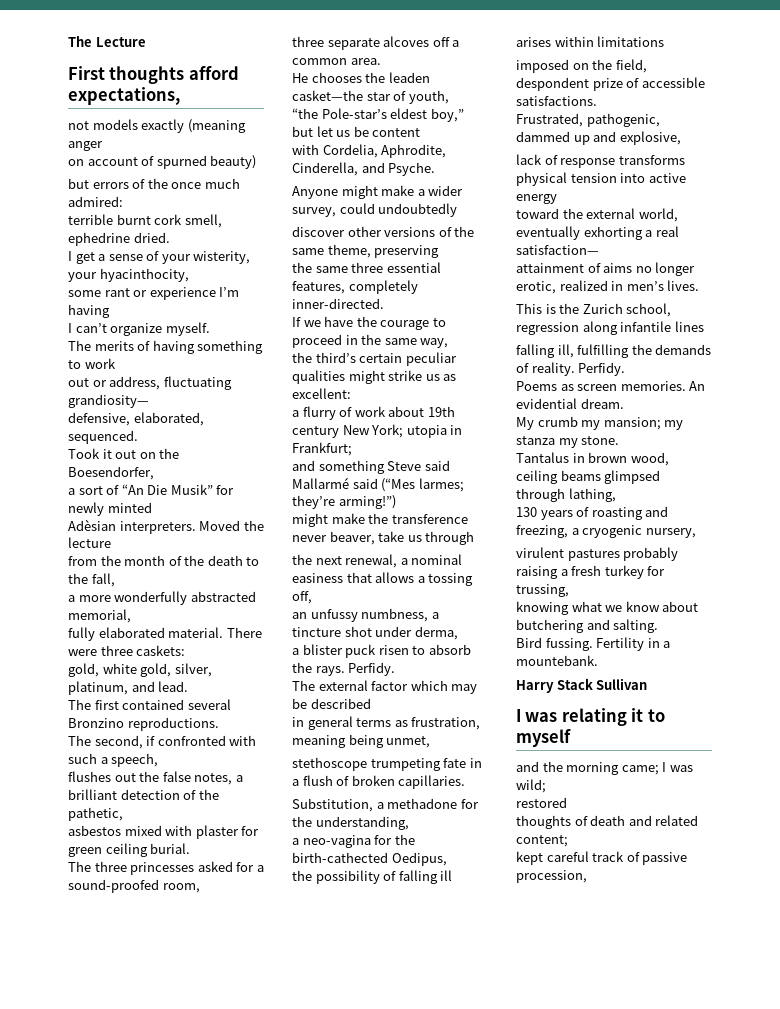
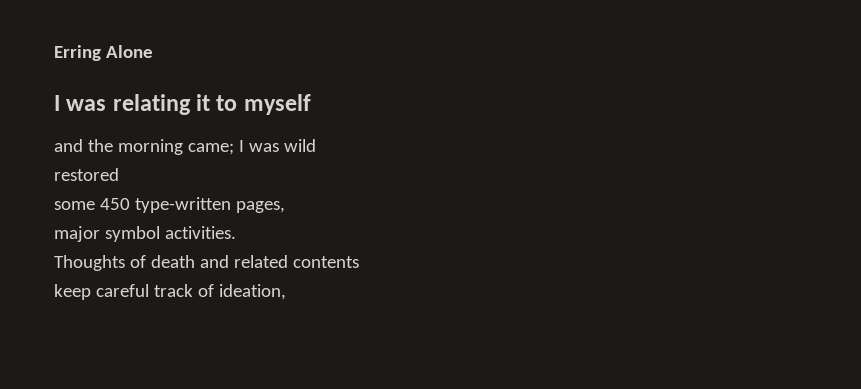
[68,36,146,47] [68,66,239,84] [68,87,180,105] [68,119,246,133] [68,141,103,151] [68,155,257,169] [68,178,240,189] [68,196,123,207] [68,214,222,228] [68,232,170,246] [68,251,251,264] [68,268,189,282] [68,287,240,300] [68,304,110,318] [68,322,210,336] [68,340,264,354] [68,358,116,369] [68,376,232,390] [68,394,149,408] [68,412,204,426] [68,430,138,444] [68,448,180,459] [68,466,154,480] [68,484,235,495] [68,502,152,516] [68,519,264,534] [68,537,111,548] [68,555,260,566] [68,573,115,587] [68,591,256,605] [68,609,131,623] [68,627,262,641] [68,645,186,656] [68,663,212,677] [68,681,189,695] [68,699,231,710] [68,717,219,731] [68,735,257,749] [68,753,159,767] [68,771,243,785] [68,789,219,800] [68,807,123,821] [68,825,260,839] [68,843,191,857] [68,861,264,875] [68,879,200,893] [292,36,460,50] [292,58,381,65] [292,72,430,83] [292,90,449,104] [292,108,464,122] [292,126,421,137] [292,144,447,158] [292,162,436,176] [292,185,464,199] [292,203,458,217] [292,226,475,237] [292,244,440,258] [292,262,441,273] [292,280,418,294] [292,298,384,309] [292,316,446,330] [292,334,449,348] [292,352,457,366] [292,370,457,384] [292,388,351,399] [292,406,455,420] [292,424,463,438] [292,442,352,456] [292,460,450,474] [292,477,464,492] [292,495,396,509] [292,513,468,527] [292,531,475,545] [292,554,463,568] [292,572,474,586] [292,591,312,604] [292,608,439,622] [292,626,458,640] [292,644,471,658] [292,662,396,676] [292,680,478,694] [292,698,371,709] [292,716,481,730] [292,734,431,748] [292,757,482,771] [292,775,466,789] [292,798,479,812] [292,816,409,830] [292,834,415,848] [292,852,447,866] [292,870,453,884] [516,36,665,47] [516,59,647,73] [516,77,705,91] [516,96,597,106] [516,113,660,127] [516,131,681,145] [516,154,685,168] [516,172,686,186] [516,194,557,204] [516,208,678,222] [516,226,679,240] [516,245,599,255] [516,262,696,276] [516,280,700,294] [516,303,672,317] [516,321,704,335] [516,344,712,358] [516,362,626,376] [516,381,706,391] [516,398,624,409] [516,416,684,430] [516,436,620,448] [516,452,669,466] [516,470,661,484] [516,488,616,502] [516,506,669,520] [516,525,696,538] [516,547,679,561] [516,565,666,579] [516,584,569,597] [516,601,699,615] [516,619,659,633] [516,637,671,651] [516,655,598,666] [516,678,648,693] The Lecture // First thoughts afford expectations, // not models exactly (meaning anger // on account of spurned beauty) // but errors of the once much admired: // terrible burnt cork smell, ephedrine dried. // I get a sense of your wisterity, your hyacinthocity, // some rant or experience I’m having // I can’t organize myself. // The merits of having something to work // out or address, fluctuating grandiosity— // defensive, elaborated, sequenced. // Took it out on the Boesendorfer, // a sort of “An Die Musik” for newly minted // Adèsian interpreters. Moved the lecture // from the month of the death to the fall, // a more wonderfully abstracted memorial, // fully elaborated material. There were three caskets: // gold, white gold, silver, platinum, and lead. // The first contained several Bronzino reproductions. // The second, if confronted with such a speech, // flushes out the false notes, a brilliant detection of the pathetic, // asbestos mixed with plaster for green ceiling burial. // The three princesses asked for a sound-proofed room, // three separate alcoves off a common area. // He chooses the leaden casket—the star of youth, // “the Pole-star’s eldest boy,” but let us be content // with Cordelia, Aphrodite, Cinderella, and Psyche. // Anyone might make a wider survey, could undoubtedly // discover other versions of the same theme, preserving // the same three essential features, completely inner-directed. // If we have the courage to proceed in the same way, // the third’s certain peculiar qualities might strike us as excellent: // a flurry of work about 19th century New York; utopia in Frankfurt; // and something Steve said Mallarmé said (“Mes larmes; they’re arming!”) // might make the transference never beaver, take us through // the next renewal, a nominal easiness that allows a tossing off, // an unfussy numbness, a tincture shot under derma, // a blister puck risen to absorb the rays. Perfidy. // The external factor which may be described // in general terms as frustration, meaning being unmet, // stethoscope trumpeting fate in a flush of broken capillaries. // Substitution, a methadone for the understanding, // a neo-vagina for the birth-cathected Oedipus, // the possibility of falling ill arises within limitations // imposed on the field, despondent prize of accessible satisfactions. // Frustrated, pathogenic, dammed up and explosive, // lack of response transforms physical tension into active energy // toward the external world, eventually exhorting a real satisfaction— // attainment of aims no longer erotic, realized in men’s lives. // This is the Zurich school, regression along infantile lines // falling ill, fulfilling the demands of reality. Perfidy. // Poems as screen memories. An evidential dream. // My crumb my mansion; my stanza my stone. // Tantalus in brown wood, ceiling beams glimpsed through lathing, // 130 years of roasting and freezing, a cryogenic nursery, // virulent pastures probably raising a fresh turkey for trussing, // knowing what we know about butchering and salting. // Bird fussing. Fertility in a mountebank. // Harry Stack Sullivan -> [54,45,153,61] Erring Alone
[516,779,546,793] wild; -> [283,139,316,152] wild
[516,815,571,829] thoughts -> [54,197,285,213] [54,226,236,242] [54,255,125,271] some 450 type-written pages, // major symbol activities. // Thoughts
[516,835,568,847] [516,851,543,865] content; // kept -> [292,256,359,268] [54,284,91,300] contents // keep
[642,852,688,865] [516,870,587,883] passive procession, -> [218,284,286,300] ideation,

